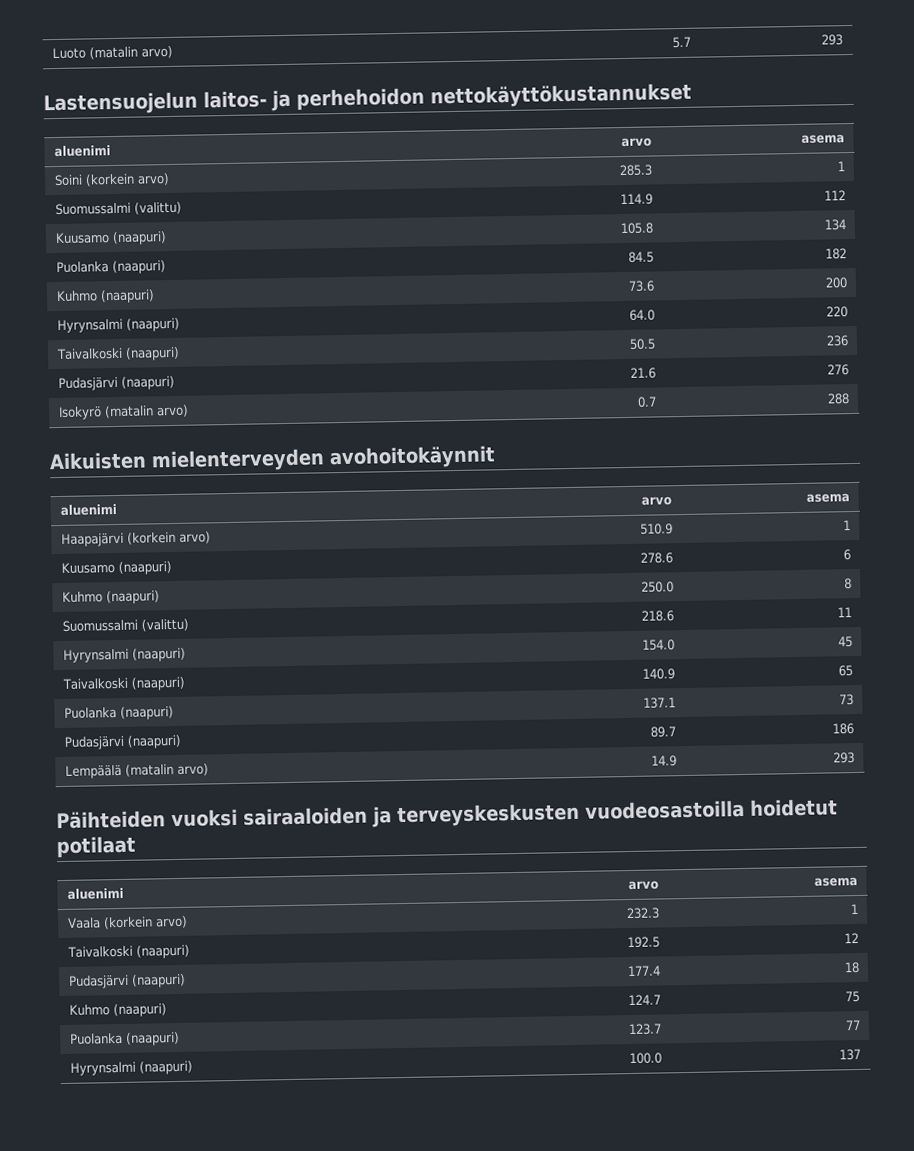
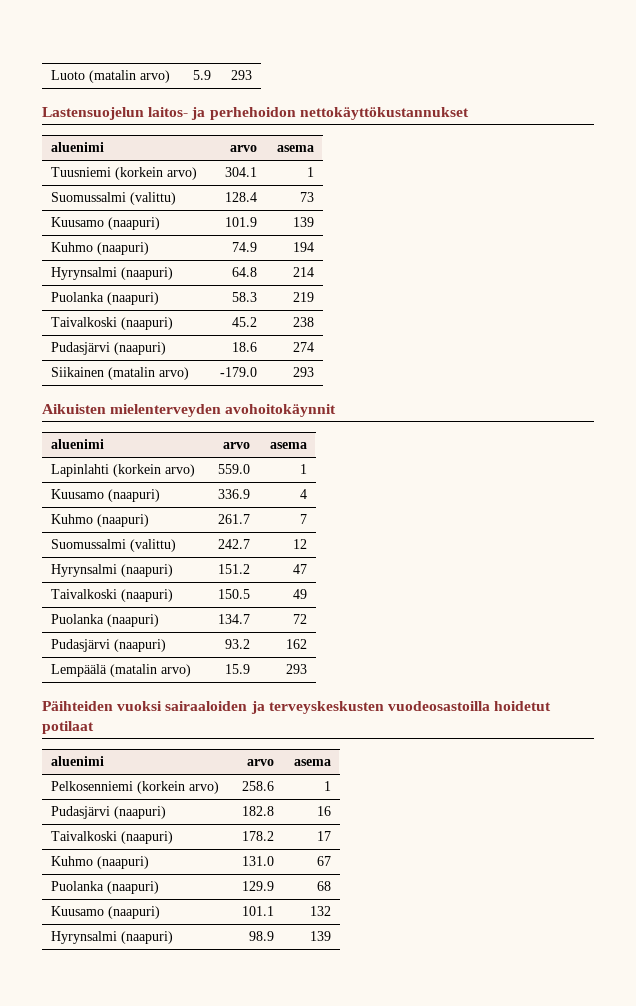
[672,36,692,49] 5.7 -> [192,70,211,80] 5.9
[53,173,170,187] [619,164,653,177] Soini (korkein arvo) | 285.3 -> [51,167,198,180] [224,167,257,177] Tuusniemi (korkein arvo) | 304.1
[620,193,654,206] [824,190,847,201] [54,231,167,246] [620,222,655,235] [824,219,847,231] [55,260,166,275] [628,251,655,263] [825,248,848,260] [55,289,155,304] [628,280,656,292] [825,277,848,289] [56,317,180,334] [629,309,656,321] [826,306,849,318] [55,346,180,361] [629,338,657,350] [826,335,850,347] [57,375,175,392] [630,367,657,379] [827,364,850,376] [57,404,189,421] [637,396,658,408] [827,393,851,405] 114.9 | 112 // Kuusamo (naapuri) | 105.8 | 134 // Puolanka (naapuri) | 84.5 | 182 // Kuhmo (naapuri) | 73.6 | 200 // Hyrynsalmi (naapuri) | 64.0 | 220 // Taivalkoski (naapuri) | 50.5 | 236 // Pudasjärvi (naapuri) | 21.6 | 276 // Isokyrö (matalin arvo) | 0.7 | 288 -> [224,192,257,202] [299,192,314,202] [51,217,161,230] [224,217,257,227] [292,217,314,227] [51,242,150,255] [231,242,257,252] [292,242,314,252] [51,267,174,280] [231,267,257,277] [292,267,314,277] [51,292,160,305] [231,292,257,302] [292,292,314,302] [51,317,174,330] [231,317,257,327] [292,317,314,327] [51,342,167,355] [231,342,257,352] [292,342,314,352] [51,367,190,380] [219,367,257,377] [292,367,314,377] 128.4 | 73 // Kuusamo (naapuri) | 101.9 | 139 // Kuhmo (naapuri) | 74.9 | 194 // Hyrynsalmi (naapuri) | 64.8 | 214 // Puolanka (naapuri) | 58.3 | 219 // Taivalkoski (naapuri) | 45.2 | 238 // Pudasjärvi (naapuri) | 18.6 | 274 // Siikainen (matalin arvo) | -179.0 | 293
[60,531,211,547] [640,523,674,535] Haapajärvi (korkein arvo) | 510.9 -> [51,464,196,477] [217,464,250,474] Lapinlahti (korkein arvo) | 559.0
[640,552,674,564] [843,549,852,561] [61,590,160,605] [641,581,675,593] [844,578,853,590] [61,618,189,632] [641,610,675,622] [837,607,853,618] [62,647,186,663] [642,639,676,651] [838,636,854,648] [61,676,185,691] [642,668,676,680] [838,665,854,677] [63,706,174,720] [643,697,677,709] [839,694,855,706] [63,734,181,750] [650,726,677,738] [832,723,855,735] 278.6 | 6 // Kuhmo (naapuri) | 250.0 | 8 // Suomussalmi (valittu) | 218.6 | 11 // Hyrynsalmi (naapuri) | 154.0 | 45 // Taivalkoski (naapuri) | 140.9 | 65 // Puolanka (naapuri) | 137.1 | 73 // Pudasjärvi (naapuri) | 89.7 | 186 -> [217,489,250,499] [299,489,307,499] [51,514,150,527] [217,514,250,524] [299,514,307,524] [51,539,177,552] [217,539,250,549] [292,539,307,549] [51,564,174,577] [217,564,250,574] [292,564,307,574] [51,589,174,602] [217,589,250,599] [292,589,307,599] [51,614,160,627] [217,614,250,624] [292,614,307,624] [51,639,167,652] [224,639,250,649] [285,639,307,649] 336.9 | 4 // Kuhmo (naapuri) | 261.7 | 7 // Suomussalmi (valittu) | 242.7 | 12 // Hyrynsalmi (naapuri) | 151.2 | 47 // Taivalkoski (naapuri) | 150.5 | 49 // Puolanka (naapuri) | 134.7 | 72 // Pudasjärvi (naapuri) | 93.2 | 162
[651,755,678,767] 14.9 -> [224,664,250,674] 15.9
[66,915,188,930] [626,907,661,920] [850,903,860,915] [66,944,190,959] [627,936,661,949] [844,932,860,944] [67,973,186,989] [627,965,662,977] [844,961,861,974] [68,1003,167,1018] [628,994,662,1006] [845,990,861,1003] [69,1031,180,1046] [628,1023,663,1036] [845,1019,862,1031] [69,1060,193,1076] [629,1052,663,1065] [839,1048,862,1061] Vaala (korkein arvo) | 232.3 | 1 // Taivalkoski (naapuri) | 192.5 | 12 // Pudasjärvi (naapuri) | 177.4 | 18 // Kuhmo (naapuri) | 124.7 | 75 // Puolanka (naapuri) | 123.7 | 77 // Hyrynsalmi (naapuri) | 100.0 | 137 -> [51,781,220,794] [241,781,274,791] [323,781,331,791] [51,806,167,819] [241,806,274,816] [316,806,331,816] [51,831,174,844] [241,831,274,841] [316,831,331,841] [51,856,150,869] [241,856,274,866] [316,856,331,866] [51,881,160,894] [241,881,274,891] [316,881,331,891] [51,906,161,919] [241,906,274,916] [309,906,331,916] [51,931,174,944] [248,931,274,941] [309,931,331,941] Pelkosenniemi (korkein arvo) | 258.6 | 1 // Pudasjärvi (naapuri) | 182.8 | 16 // Taivalkoski (naapuri) | 178.2 | 17 // Kuhmo (naapuri) | 131.0 | 67 // Puolanka (naapuri) | 129.9 | 68 // Kuusamo (naapuri) | 101.1 | 132 // Hyrynsalmi (naapuri) | 98.9 | 139

